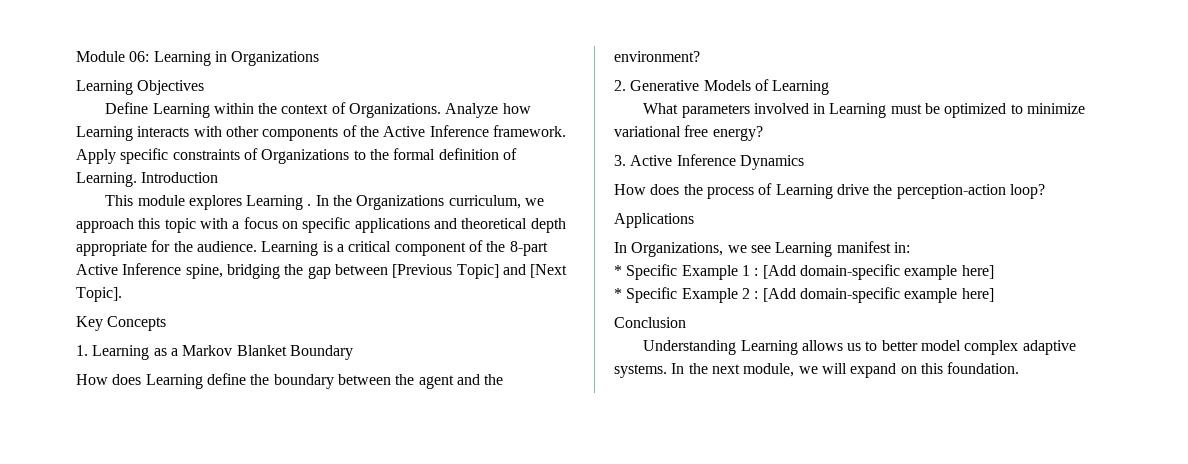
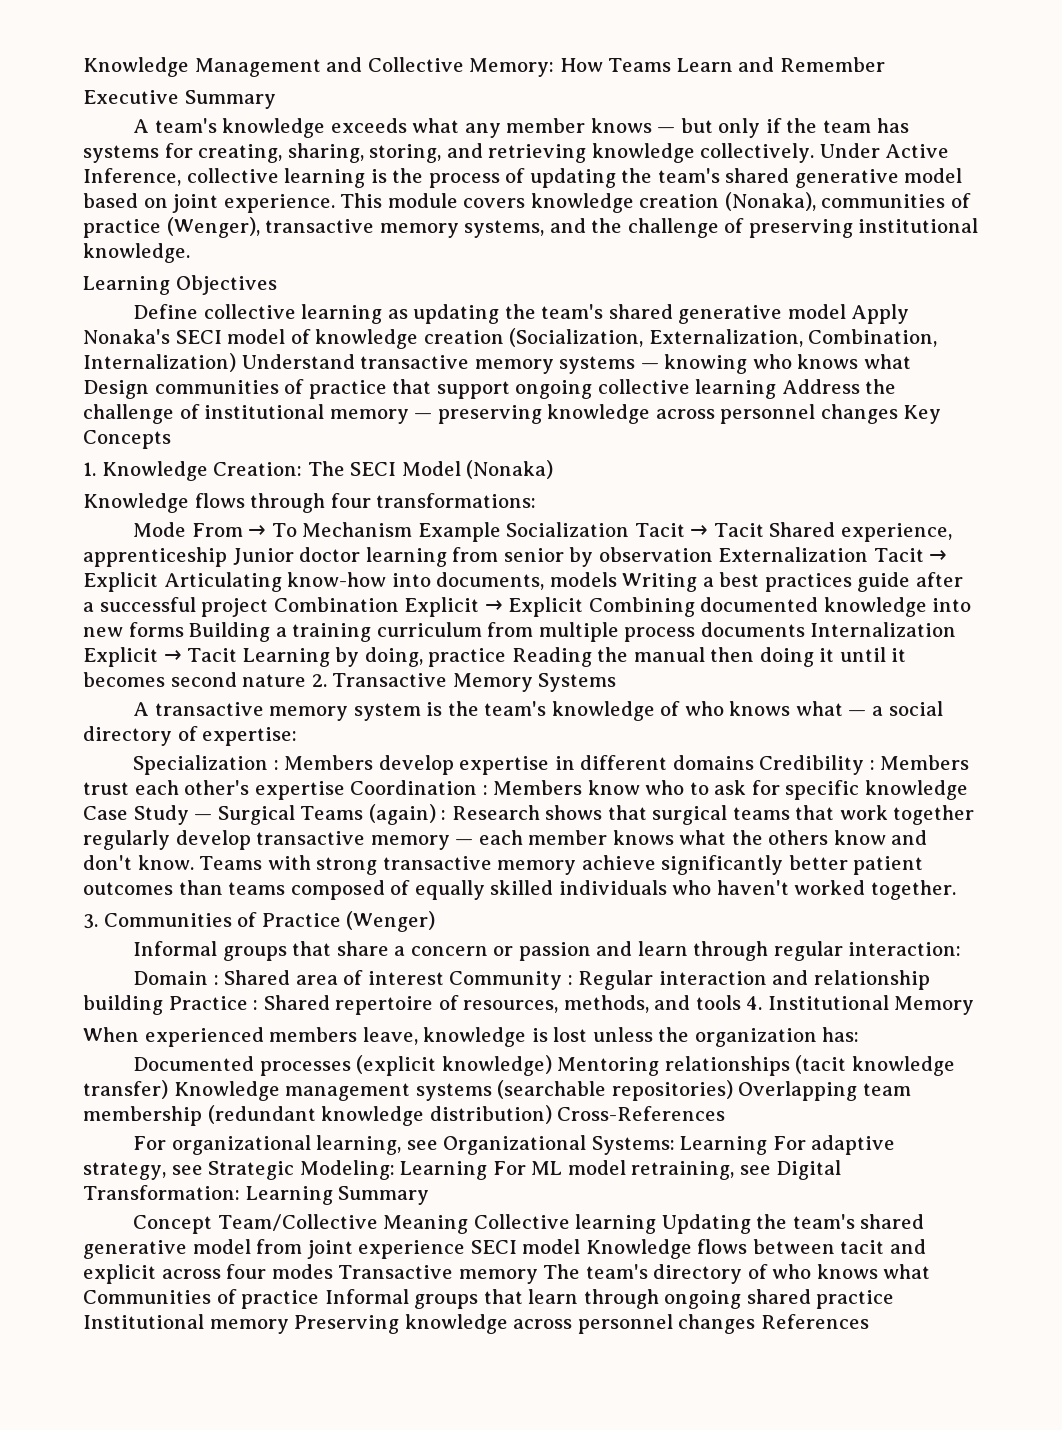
[76,51,320,66] [76,80,205,95] [105,102,531,118] [76,125,566,141] [76,148,517,164] [76,172,219,187] [105,195,545,210] [76,217,566,233] [76,240,548,256] [76,263,568,279] [76,287,122,302] [76,316,167,331] [76,345,353,360] [76,373,504,389] [614,51,700,62] [614,79,830,95] [643,103,1086,118] [614,125,763,141] [614,154,804,170] [614,183,1045,199] [614,213,694,228] [614,241,910,257] [614,264,994,280] [614,287,994,303] [614,317,686,328] [643,340,1076,355] [614,362,1020,378] Module 06: Learning in Organizations // Learning Objectives // Define Learning within the context of Organizations. Analyze how Learning interacts with other components of the Active Inference framework. Apply specific constraints of Organizations to the formal definition of Learning. Introduction // This module explores Learning . In the Organizations curriculum, we approach this topic with a focus on specific applications and theoretical depth appropriate for the audience. Learning is a critical component of the 8-part Active Inference spine, bridging the gap between [Previous Topic] and [Next Topic]. // Key Concepts // 1. Learning as a Markov Blanket Boundary // How does Learning define the boundary between the agent and the environment? // 2. Generative Models of Learning // What parameters involved in Learning must be optimized to minimize variational free energy? // 3. Active Inference Dynamics // How does the process of Learning drive the perception-action loop? // Applications // In Organizations, we see Learning manifest in: // * Specific Example 1 : [Add domain-specific example here] // * Specific Example 2 : [Add domain-specific example here] // Conclusion // Understanding Learning allows us to better model complex adaptive systems. In the next module, we will expand on this foundation. -> [83,57,885,77] [83,90,276,109] [133,118,909,138] [83,143,950,163] [83,168,963,188] [83,192,971,213] [83,217,979,238] [83,243,190,263] [83,275,277,295] [133,304,910,324] [83,328,938,349] [83,353,911,374] [83,379,897,399] [83,404,942,424] [83,430,171,449] [83,460,554,481] [83,493,537,513] [133,522,952,542] [83,547,948,567] [83,572,963,592] [83,597,972,617] [83,622,957,642] [83,647,907,667] [83,672,617,692] [133,701,943,721] [83,726,298,746] [133,755,970,775] [83,780,968,800] [83,804,975,825] [83,830,928,850] [83,855,924,875] [83,880,956,900] [83,911,436,932] [133,941,962,961] [133,970,930,990] [83,995,975,1015] [83,1027,860,1047] [133,1055,955,1076] [83,1080,911,1101] [83,1105,726,1126] [133,1135,896,1155] [83,1160,842,1180] [83,1185,430,1205] [133,1214,925,1234] [83,1239,926,1259] [83,1264,931,1284] [83,1289,895,1309] [83,1314,869,1334] Knowledge Management and Collective Memory: How Teams Learn and Remember // Executive Summary // A team's knowledge exceeds what any member knows — but only if the team has systems for creating, sharing, storing, and retrieving knowledge collectively. Under Active Inference, collective learning is the process of updating the team's shared generative model based on joint experience. This module covers knowledge creation (Nonaka), communities of practice (Wenger), transactive memory systems, and the challenge of preserving institutional knowledge. // Learning Objectives // Define collective learning as updating the team's shared generative model Apply Nonaka's SECI model of knowledge creation (Socialization, Externalization, Combination, Internalization) Understand transactive memory systems — knowing who knows what Design communities of practice that support ongoing collective learning Address the challenge of institutional memory — preserving knowledge across personnel changes Key Concepts // 1. Knowledge Creation: The SECI Model (Nonaka) // Knowledge flows through four transformations: // Mode From → To Mechanism Example Socialization Tacit → Tacit Shared experience, apprenticeship Junior doctor learning from senior by observation Externalization Tacit → Explicit Articulating know-how into documents, models Writing a best practices guide after a successful project Combination Explicit → Explicit Combining documented knowledge into new forms Building a training curriculum from multiple process documents Internalization Explicit → Tacit Learning by doing, practice Reading the manual then doing it until it becomes second nature 2. Transactive Memory Systems // A transactive memory system is the team's knowledge of who knows what — a social directory of expertise: // Specialization : Members develop expertise in different domains Credibility : Members trust each other's expertise Coordination : Members know who to ask for specific knowledge Case Study — Surgical Teams (again) : Research shows that surgical teams that work together regularly develop transactive memory — each member knows what the others know and don't know. Teams with strong transactive memory achieve significantly better patient outcomes than teams composed of equally skilled individuals who haven't worked together. // 3. Communities of Practice (Wenger) // Informal groups that share a concern or passion and learn through regular interaction: // Domain : Shared area of interest Community : Regular interaction and relationship building Practice : Shared repertoire of resources, methods, and tools 4. Institutional Memory // When experienced members leave, knowledge is lost unless the organization has: // Documented processes (explicit knowledge) Mentoring relationships (tacit knowledge transfer) Knowledge management systems (searchable repositories) Overlapping team membership (redundant knowledge distribution) Cross-References // For organizational learning, see Organizational Systems: Learning For adaptive strategy, see Strategic Modeling: Learning For ML model retraining, see Digital Transformation: Learning Summary // Concept Team/Collective Meaning Collective learning Updating the team's shared generative model from joint experience SECI model Knowledge flows between tacit and explicit across four modes Transactive memory The team's directory of who knows what Communities of practice Informal groups that learn through ongoing shared practice Institutional memory Preserving knowledge across personnel changes References

